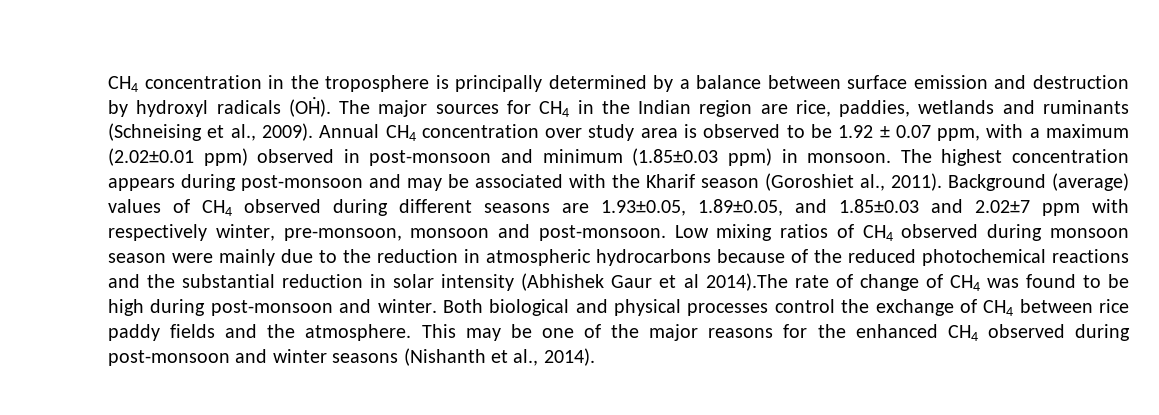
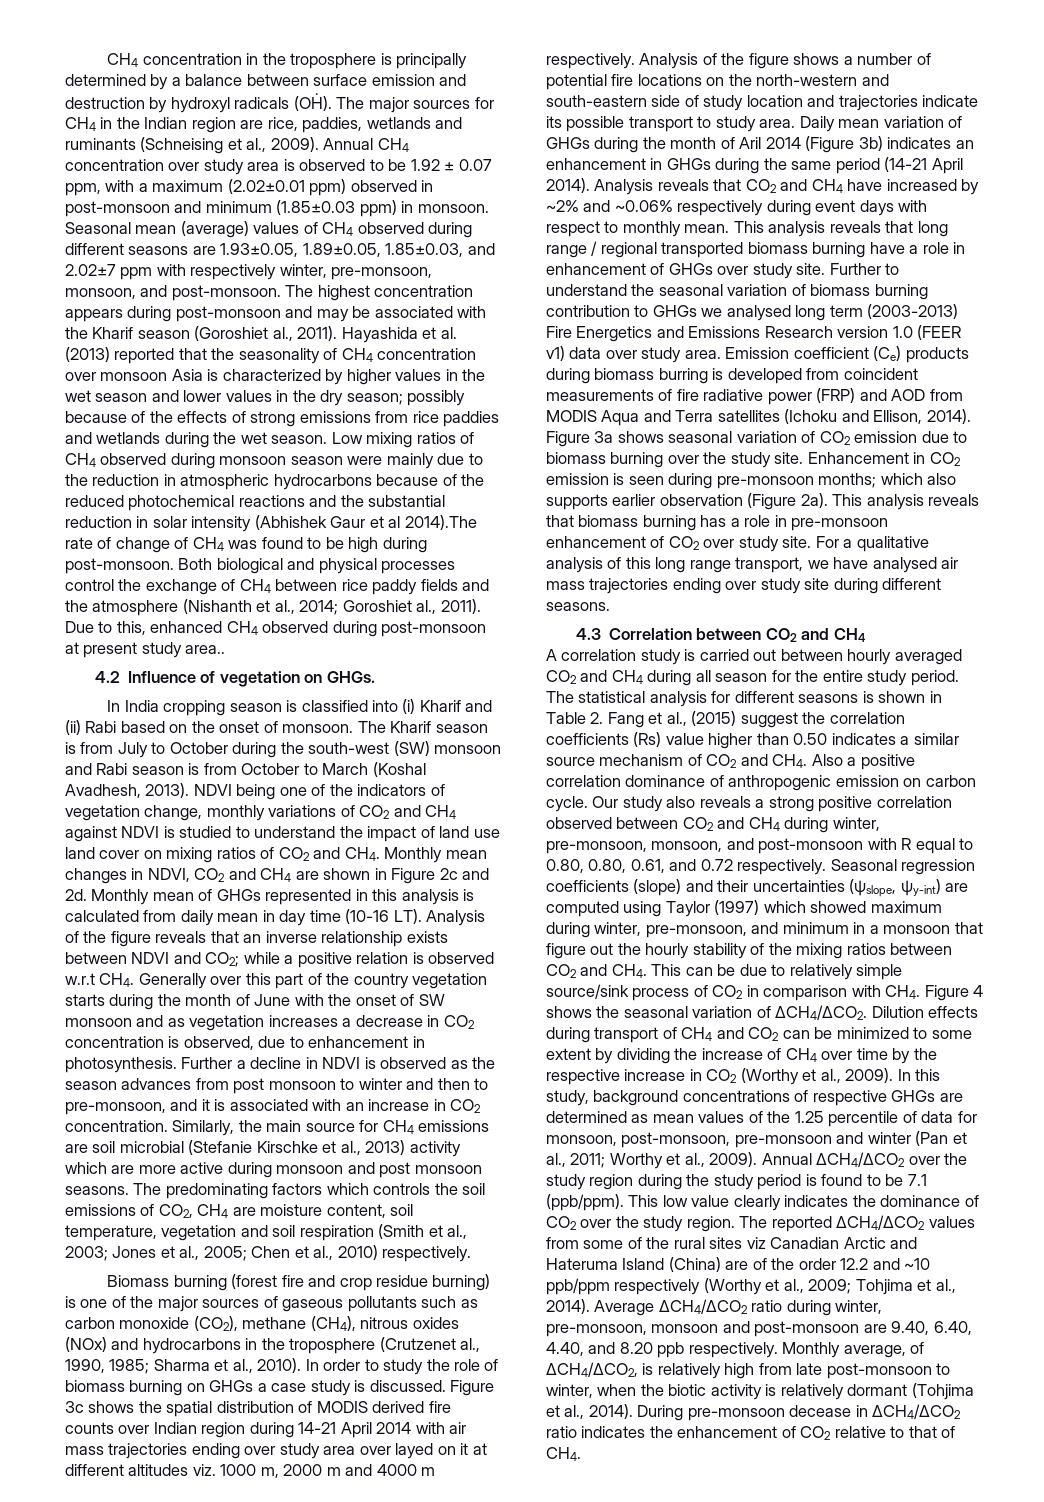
(892, 158) none -> [65,221,473,238] [65,243,495,257] [65,264,433,280] [65,285,281,301] Seasonal mean (average) values of CH4 observed during different seasons are 1.93±0.05, 1.89±0.05, 1.85±0.03, and 2.02±7 ppm with respectively winter, pre-monsoon, monsoon, and post-monsoon.
[948,173,1129,191] [108,199,1129,216] [108,224,666,241] Background (average) values of CH4 observed during different seasons are 1.93±0.05, 1.89±0.05, and 1.85±0.03 and 2.02±7 ppm with respectively winter, pre-monsoon, monsoon and post-monsoon. -> [341,327,457,343] [65,347,477,364] [65,369,486,385] [65,390,466,406] [65,411,500,427] [65,432,328,448] Hayashida et al. (2013) reported that the seasonality of CH4 concentration over monsoon Asia is characterized by higher values in the wet season and lower values in the dry season; possibly because of the effects of strong emissions from rice paddies and wetlands during the wet season.
[210,299,437,316] post-monsoon and winter. -> [65,558,174,574] post-monsoon.
[305,324,846,341] atmosphere. This may be one of the major reasons for the -> [92,599,481,616] [65,621,146,635] atmosphere (Nishanth et al., 2014; Goroshiet al., 2011). Due to this,
[235,348,595,366] and winter seasons (Nishanth et al., 2014). -> [65,642,226,658] [94,671,375,687] [107,699,493,716] [65,720,488,735] [65,741,502,758] [65,762,426,777] [65,783,445,800] [65,805,457,821] [65,826,500,842] [65,847,487,863] [65,868,490,884] [65,889,475,905] [65,909,486,926] [65,931,448,947] [65,952,495,968] [65,973,488,989] [65,994,445,1010] [65,1015,474,1031] [65,1036,425,1050] [65,1057,496,1073] [65,1078,489,1094] [65,1099,481,1115] [65,1120,490,1136] [65,1140,461,1157] [65,1162,482,1178] [65,1183,486,1199] [65,1204,414,1218] [65,1224,468,1241] [65,1245,472,1262] [107,1274,491,1291] [65,1296,478,1312] [65,1316,459,1331] [65,1337,481,1354] [65,1358,499,1375] [65,1380,495,1396] [65,1401,451,1417] [65,1422,467,1438] [65,1443,487,1459] [65,1464,436,1478] [546,53,931,69] [546,74,889,90] [546,95,979,111] [546,116,963,132] [546,136,974,153] [546,157,963,174] [546,178,980,195] [546,200,928,216] [546,221,948,237] [546,241,966,258] [546,263,900,279] [546,284,928,300] [546,304,959,321] [546,325,962,342] [546,346,969,363] [546,368,918,384] [546,388,963,405] [546,409,971,426] [546,431,968,447] [546,452,960,468] [546,473,957,489] [546,493,980,510] [546,515,889,531] [546,536,929,552] [546,557,959,573] [546,578,942,594] [546,602,610,611] [575,628,866,642] [546,649,962,665] [546,670,959,686] [546,691,942,707] [546,711,905,728] [546,732,959,749] [546,754,915,770] [546,775,976,791] [546,796,952,812] [546,817,880,833] [546,838,974,854] [546,859,976,875] [546,879,969,897] [546,900,942,917] [546,922,983,938] [546,943,953,959] [546,964,903,980] [546,984,984,1001] [546,1005,979,1020] [546,1027,972,1043] [546,1048,937,1064] [546,1068,941,1085] [546,1090,963,1106] [546,1111,977,1127] [546,1131,967,1148] [546,1152,968,1169] [546,1174,927,1190] [546,1194,979,1211] [546,1215,975,1232] [546,1237,918,1249] [546,1257,931,1272] [546,1278,956,1295] [546,1299,883,1316] [546,1321,972,1337] [546,1342,925,1358] [546,1362,951,1379] [546,1383,974,1400] [546,1404,961,1421] [546,1426,956,1440] [546,1447,581,1461] at present study area.. // 4.2 Influence of vegetation on GHGs. // In India cropping season is classified into (i) Kharif and (ii) Rabi based on the onset of monsoon. The Kharif season is from July to October during the south-west (SW) monsoon and Rabi season is from October to March (Koshal Avadhesh, 2013). NDVI being one of the indicators of vegetation change, monthly variations of CO2 and CH4 against NDVI is studied to understand the impact of land use land cover on mixing ratios of CO2 and CH4. Monthly mean changes in NDVI, CO2 and CH4 are shown in Figure 2c and 2d. Monthly mean of GHGs represented in this analysis is calculated from daily mean in day time (10-16 LT). Analysis of the figure reveals that an inverse relationship exists between NDVI and CO2; while a positive relation is observed w.r.t CH4. Generally over this part of the country vegetation starts during the month of June with the onset of SW monsoon and as vegetation increases a decrease in CO2 concentration is observed, due to enhancement in photosynthesis. Further a decline in NDVI is observed as the season advances from post monsoon to winter and then to pre-monsoon, and it is associated with an increase in CO2 concentration. Similarly, the main source for CH4 emissions are soil microbial (Stefanie Kirschke et al., 2013) activity which are more active during monsoon and post monsoon seasons. The predominating factors which controls the soil emissions of CO2, CH4 are moisture content, soil temperature, vegetation and soil respiration (Smith et al., 2003; Jones et al., 2005; Chen et al., 2010) respectively. // Biomass burning (forest fire and crop residue burning) is one of the major sources of gaseous pollutants such as carbon monoxide (CO2), methane (CH4), nitrous oxides (NOx) and hydrocarbons in the troposphere (Crutzenet al., 1990, 1985; Sharma et al., 2010). In order to study the role of biomass burning on GHGs a case study is discussed. Figure 3c shows the spatial distribution of MODIS derived fire counts over Indian region during 14-21 April 2014 with air mass trajectories ending over study area over layed on it at different altitudes viz. 1000 m, 2000 m and 4000 m respectively. Analysis of the figure shows a number of potential fire locations on the north-western and south-eastern side of study location and trajectories indicate its possible transport to study area. Daily mean variation of GHGs during the month of Aril 2014 (Figure 3b) indicates an enhancement in GHGs during the same period (14-21 April 2014). Analysis reveals that CO2 and CH4 have increased by ~2% and ~0.06% respectively during event days with respect to monthly mean. This analysis reveals that long range / regional transported biomass burning have a role in enhancement of GHGs over study site. Further to understand the seasonal variation of biomass burning contribution to GHGs we analysed long term (2003-2013) Fire Energetics and Emissions Research version 1.0 (FEER v1) data over study area. Emission coefficient (Ce) products during biomass burring is developed from coincident measurements of fire radiative power (FRP) and AOD from MODIS Aqua and Terra satellites (Ichoku and Ellison, 2014). Figure 3a shows seasonal variation of CO2 emission due to biomass burning over the study site. Enhancement in CO2 emission is seen during pre-monsoon months; which also supports earlier observation (Figure 2a). This analysis reveals that biomass burning has a role in pre-monsoon enhancement of CO2 over study site. For a qualitative analysis of this long range transport, we have analysed air mass trajectories ending over study site during different seasons. // 4.3 Correlation between CO2 and CH4 // A correlation study is carried out between hourly averaged CO2 and CH4 during all season for the entire study period. The statistical analysis for different seasons is shown in Table 2. Fang et al., (2015) suggest the correlation coefficients (Rs) value higher than 0.50 indicates a similar source mechanism of CO2 and CH4. Also a positive correlation dominance of anthropogenic emission on carbon cycle. Our study also reveals a strong positive correlation observed between CO2 and CH4 during winter, pre-monsoon, monsoon, and post-monsoon with R equal to 0.80, 0.80, 0.61, and 0.72 respectively. Seasonal regression coefficients (slope) and their uncertainties (ψslope, ψy-int) are computed using Taylor (1997) which showed maximum during winter, pre-monsoon, and minimum in a monsoon that figure out the hourly stability of the mixing ratios between CO2 and CH4. This can be due to relatively simple source/sink process of CO2 in comparison with CH4. Figure 4 shows the seasonal variation of ΔCH4/ΔCO2. Dilution effects during transport of CH4 and CO2 can be minimized to some extent by dividing the increase of CH4 over time by the respective increase in CO2 (Worthy et al., 2009). In this study, background concentrations of respective GHGs are determined as mean values of the 1.25 percentile of data for monsoon, post-monsoon, pre-monsoon and winter (Pan et al., 2011; Worthy et al., 2009). Annual ΔCH4/ΔCO2 over the study region during the study period is found to be 7.1 (ppb/ppm). This low value clearly indicates the dominance of CO2 over the study region. The reported ΔCH4/ΔCO2 values from some of the rural sites viz Canadian Arctic and Hateruma Island (China) are of the order 12.2 and ~10 ppb/ppm respectively (Worthy et al., 2009; Tohjima et al., 2014). Average ΔCH4/ΔCO2 ratio during winter, pre-monsoon, monsoon and post-monsoon are 9.40, 6.40, 4.40, and 8.20 ppb respectively. Monthly average, of ΔCH4/ΔCO2, is relatively high from late post-monsoon to winter, when the biotic activity is relatively dormant (Tohjima et al., 2014). During pre-monsoon decease in ΔCH4/ΔCO2 ratio indicates the enhancement of CO2 relative to that of CH4.

